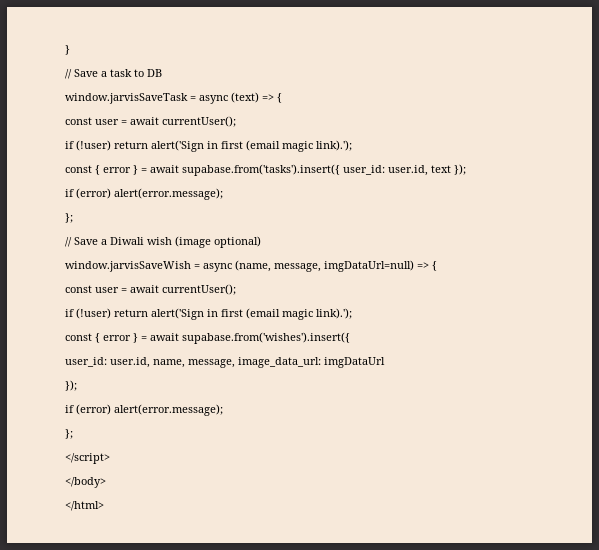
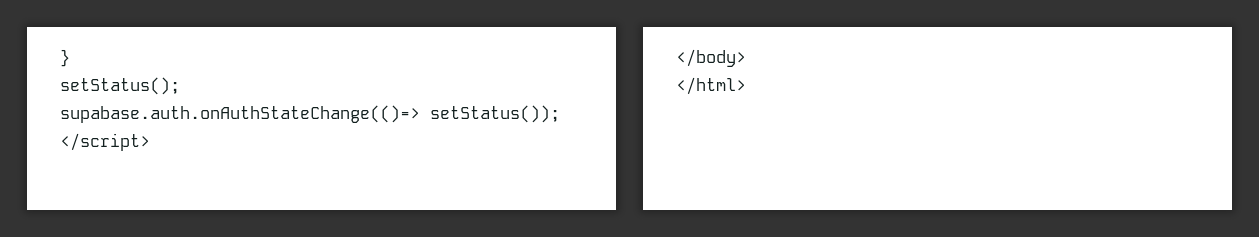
[65,69,162,79] [65,92,282,104] [65,116,236,127] [65,140,352,152] [65,164,466,176] [65,188,223,200] [65,213,73,223] [65,236,261,248] [65,260,437,272] [65,284,236,295] [65,308,352,320] [65,332,350,344] [65,357,385,368] [65,380,77,391] [65,404,223,416] [65,429,73,439] // Save a task to DB // window.jarvisSaveTask = async (text) => { // const user = await currentUser(); // if (!user) return alert('Sign in first (email magic link).'); // const { error } = await supabase.from('tasks').insert({ user_id: user.id, text }); // if (error) alert(error.message); // }; // // Save a Diwali wish (image optional) // window.jarvisSaveWish = async (name, message, imgDataUrl=null) => { // const user = await currentUser(); // if (!user) return alert('Sign in first (email magic link).'); // const { error } = await supabase.from('wishes').insert({ // user_id: user.id, name, message, image_data_url: imgDataUrl // }); // if (error) alert(error.message); // }; -> [60,77,180,95] [60,105,560,123] setStatus(); // supabase.auth.onAuthStateChange(()=> setStatus());

